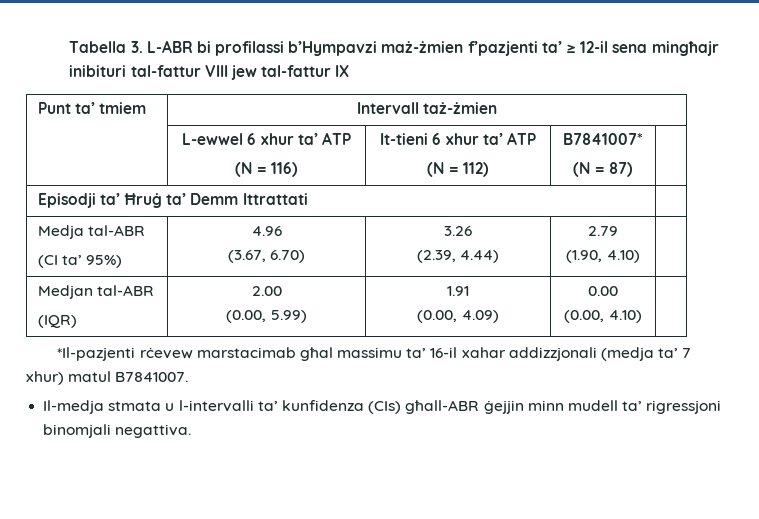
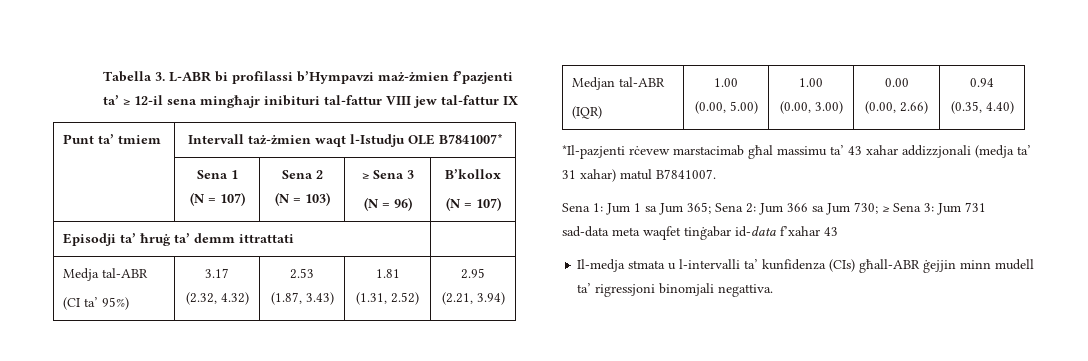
[182,132,351,145] [235,162,298,177] [380,132,536,145] [427,162,489,177] [563,133,643,145] [573,162,633,177] [37,193,308,208] // | L-ewwel 6 xhur ta’ ATP // (N = 116) | It-tieni 6 xhur ta’ ATP // (N = 112) | B7841007* // (N = 87) | // Episodji ta’ Ħruġ ta’ Demm Ittrattati -> [314,133,503,147] [196,170,238,179] [189,192,245,206] [281,170,323,179] [274,192,330,206] [361,170,414,179] [363,197,412,211] [445,169,501,179] [445,197,501,211] [63,233,295,246] waqt l-Istudju OLE B7841007* // | Sena 1 // (N = 107) | Sena 2 // (N = 103) | ≥ Sena 3 // (N = 96) | B’kollox // (N = 107) // Episodji ta’ ħruġ ta’ demm ittrattati
[251,226,282,236] [227,250,306,263] [444,226,472,236] [416,250,500,263] [588,226,618,236] [566,250,640,263] 4.96 // (3.67, 6.70) | 3.26 // (2.39, 4.44) | 2.79 // (1.90, 4.10) | -> [205,268,229,278] [185,292,249,305] [290,268,314,279] [270,292,334,305] [375,269,400,278] [356,292,419,305] [461,268,485,279] [441,292,505,305] 3.17 // (2.32, 4.32) | 2.53 // (1.87, 3.43) | 1.81 // (1.31, 2.52) | 2.95 // (2.21, 3.94)
[251,286,282,296] [226,310,307,323] [447,286,469,296] [417,310,499,323] 2.00 // (0.00, 5.99) | 1.91 // (0.00, 4.09) -> [714,78,738,87] [694,101,758,114] [799,78,823,87] [779,101,843,114] 1.00 // (0.00, 5.00) | 1.00 // (0.00, 3.00)
[608,310,642,323] 4.10) | -> [900,101,928,114] [970,78,994,87] [950,101,1014,114] 2.66) | 0.94 // (0.35, 4.40)
[430,347,458,358] 16-il -> [848,146,862,155] 43
[682,348,692,358] [26,371,64,385] 7 xhur) -> [562,169,616,182] 31 xahar)
(189, 377) none -> [562,202,986,215] [562,226,838,240] // Sena 1: Jum 1 sa Jum 365; Sena 2: Jum 366 sa Jum 730; ≥ Sena 3: Jum 731 sad-data meta waqfet tinġabar id-data f’xahar 43

